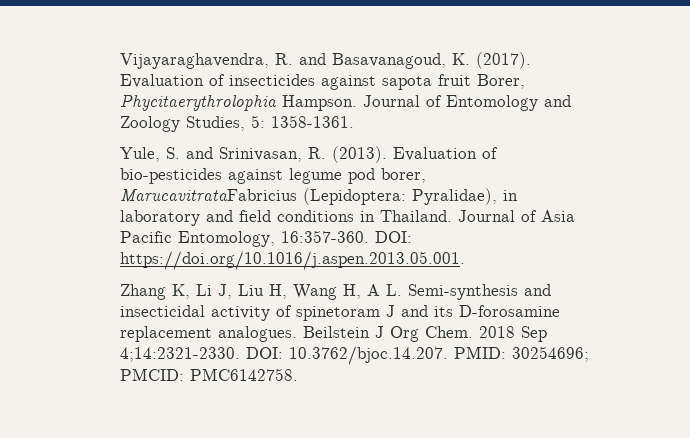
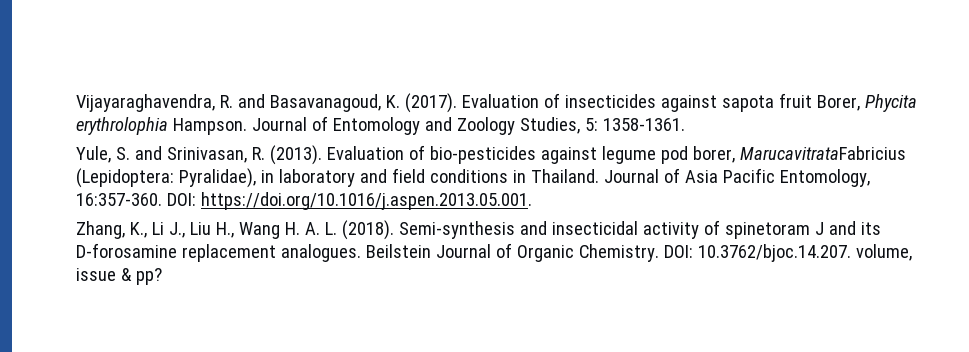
[119,95,277,111] Phycitaerythrolophia -> [864,94,917,112] [76,117,169,135] Phycita erythrolophia
[119,284,402,300] Zhang K, Li J, Liu H, Wang H, A L. -> [76,220,394,240] Zhang, K., Li J., Liu H., Wang H. A. L. (2018).
[374,326,547,342] [119,346,589,365] [119,368,298,381] J Org Chem. 2018 Sep 4;14:2321-2330. DOI: 10.3762/bjoc.14.207. PMID: 30254696; PMCID: PMC6142758. -> [436,243,912,262] [76,268,163,285] Journal of Organic Chemistry. DOI: 10.3762/bjoc.14.207. volume, issue & pp?

